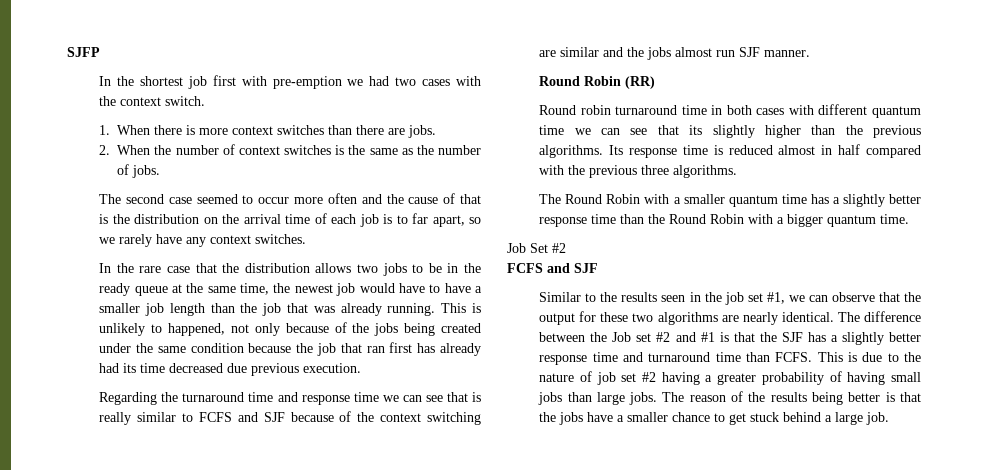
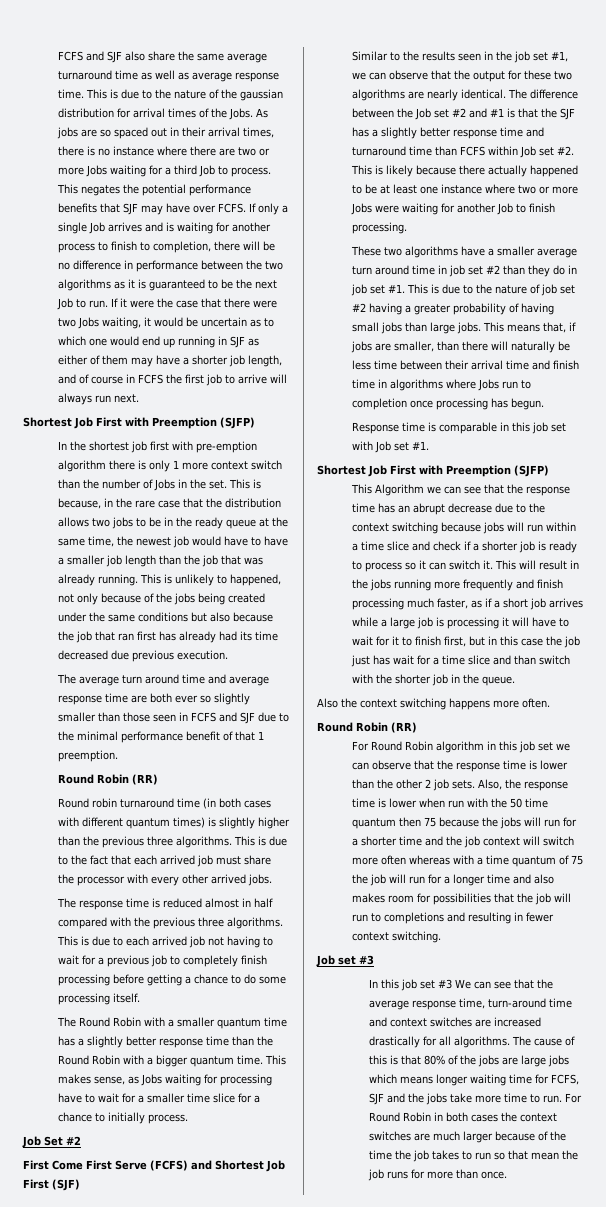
[67,47,100,57] SJFP -> [57,51,267,63] [57,70,279,82] [57,89,283,101] [57,108,268,120] [56,127,274,139] [57,146,270,156] [57,165,271,177] [56,184,251,196] [57,203,288,215] [57,222,271,234] [57,241,275,253] [57,260,283,272] [57,279,277,291] [56,298,277,310] [57,317,274,329] [57,336,259,348] [57,355,282,367] [57,374,287,386] [57,393,139,405] [23,417,255,429] FCFS and SJF also share the same average turnaround time as well as average response time. This is due to the nature of the gaussian distribution for arrival times of the Jobs. As jobs are so spaced out in their arrival times, there is no instance where there are two or more Jobs waiting for a third Job to process. This negates the potential performance benefits that SJF may have over FCFS. If only a single Job arrives and is waiting for another process to finish to completion, there will be no difference in performance between the two algorithms as it is guaranteed to be the next Job to run. If it were the case that there were two Jobs waiting, it would be uncertain as to which one would end up running in SJF as either of them may have a shorter job length, and of course in FCFS the first job to arrive will always run next. // Shortest Job First with Preemption (SJFP)
[347,76,482,86] [99,96,206,106] [99,125,437,138] [99,144,481,155] [117,164,161,178] [99,193,481,204] [99,213,482,227] [99,234,307,247] [99,263,112,273] we had two cases with the context switch. // 1. When there is more context switches than there are jobs. // 2. When the number of context switches is the same as the number of jobs. // The second case seemed to occur more often and the cause of that is the distribution on the arrival time of each job is to far apart, so we rarely have any context switches. // In -> [57,460,282,472] [57,479,261,491] [57,498,113,509] algorithm there is only 1 more context switch than the number of Jobs in the set. This is because, in
[190,343,244,353] condition -> [137,612,230,622] conditions but also
[99,392,482,405] [99,411,482,425] [539,47,811,60] Regarding the turnaround time and response time we can see that is really similar to FCFS and SJF because of the context switching are similar and the jobs almost run SJF manner. -> [56,674,269,686] [57,693,250,705] [57,712,289,724] [57,731,264,743] [57,750,118,762] The average turn around time and average response time are both ever so slightly smaller than those seen in FCFS and SJF due to the minimal performance benefit of that 1 preemption.
[711,105,723,115] in -> [202,798,216,809] (in
[539,125,703,135] time we can see that its -> [172,817,216,828] times) is
[539,145,624,158] algorithms. Its -> [146,836,287,848] [57,855,271,867] [57,874,272,886] [56,898,76,908] three algorithms. This is due to the fact that each arrived job must share the processor with every other arrived jobs. // The
(738, 171) none -> [56,936,273,948] [57,955,267,967] [57,974,286,986] [57,993,140,1005] This is due to each arrived job not having to wait for a previous job to completely finish processing before getting a chance to do some processing itself.
[507,243,566,253] [507,263,598,273] // Job Set #2 // FCFS and SJF -> [264,1055,286,1065] [57,1074,272,1086] [57,1093,260,1103] [57,1112,188,1124] [22,1136,81,1148] [23,1160,285,1172] [23,1179,80,1191] This makes sense, as Jobs waiting for processing have to wait for a smaller time slice for a chance to initially process. // Job Set #2 // First Come First Serve (FCFS) and Shortest Job First (SJF)
[775,352,813,362] FCFS. -> [459,146,574,158] [350,165,578,177] [351,184,578,194] [350,203,555,215] [351,222,407,234] [350,246,577,258] [351,265,577,277] [350,284,405,296] FCFS within Job set #2. This is likely because there actually happened to be at least one instance where two or more Jobs were waiting for another Job to finish processing. // These two algorithms have a smaller average turn around time in job set #2 than they do in job set #1.
[662,391,921,405] [539,412,890,425] The reason of the results being better is that the jobs have a smaller chance to get stuck behind a large job. -> [482,322,576,333] [350,341,570,353] [351,360,579,370] [351,379,531,391] [351,398,544,410] [351,422,566,434] [351,441,429,453] [317,465,549,477] [350,484,570,496] [351,503,545,515] [351,522,576,534] [351,541,577,553] [351,560,579,572] [351,579,563,591] [351,598,583,610] [351,617,569,629] [351,636,580,648] [350,655,570,667] [351,674,515,686] [317,698,550,710] [317,722,417,733] [351,741,570,753] [351,760,568,772] [351,779,568,791] [351,798,548,808] [351,817,577,829] [351,836,574,848] [351,855,583,867] [351,874,554,886] [351,893,571,905] [351,912,554,924] [351,931,441,943] [316,955,374,967] [369,979,554,991] [369,998,573,1010] [369,1017,542,1027] [369,1036,576,1048] [369,1055,570,1067] [369,1074,580,1086] [369,1093,583,1105] [369,1112,558,1122] [369,1131,567,1143] [369,1150,579,1162] [368,1169,508,1181] This means that, if jobs are smaller, than there will naturally be less time between their arrival time and finish time in algorithms where Jobs run to completion once processing has begun. // Response time is comparable in this job set with Job set #1. // Shortest Job First with Preemption (SJFP) // This Algorithm we can see that the response time has an abrupt decrease due to the context switching because jobs will run within a time slice and check if a shorter job is ready to process so it can switch it. This will result in the jobs running more frequently and finish processing much faster, as if a short job arrives while a large job is processing it will have to wait for it to finish first, but in this case the job just has wait for a time slice and than switch with the shorter job in the queue. // Also the context switching happens more often. // Round Robin (RR) // For Round Robin algorithm in this job set we can observe that the response time is lower than the other 2 job sets. Also, the response time is lower when run with the 50 time quantum then 75 because the jobs will run for a shorter time and the job context will switch more often whereas with a time quantum of 75 the job will run for a longer time and also makes room for possibilities that the job will run to completions and resulting in fewer context switching. // Job set #3 // In this job set #3 We can see that the average response time, turn-around time and context switches are increased drastically for all algorithms. The cause of this is that 80% of the jobs are large jobs which means longer waiting time for FCFS, SJF and the jobs take more time to run. For Round Robin in both cases the context switches are much larger because of the time the job takes to run so that mean the job runs for more than once.

